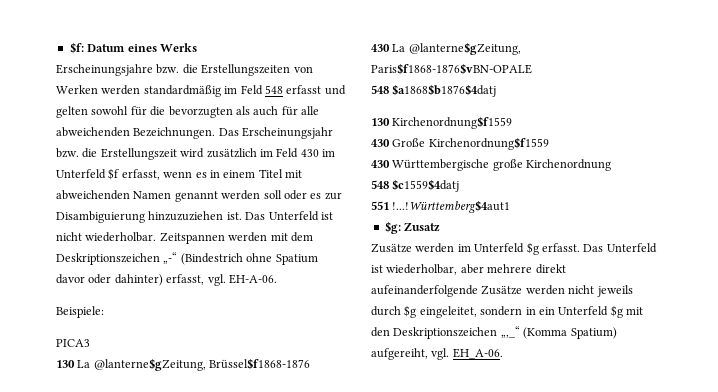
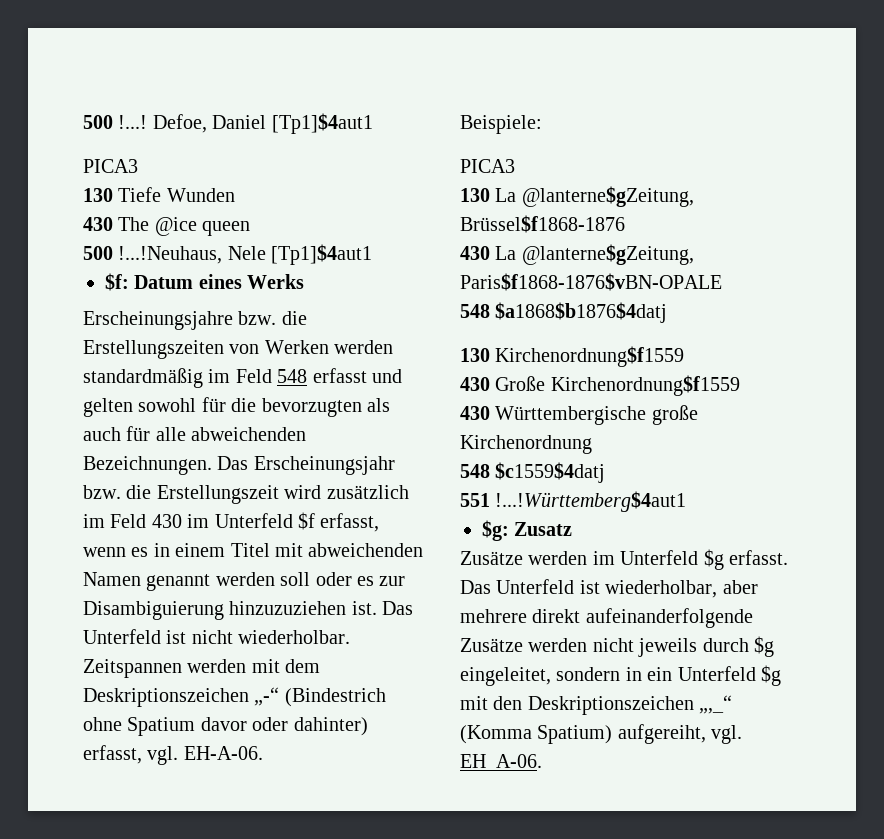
(69, 48) none -> [83,113,373,134] [83,159,138,173] [83,187,235,202] [83,217,251,236] [83,244,373,265] 500 !...! Defoe, Daniel [Tp1]$4aut1 // PICA3 // 130 Tiefe Wunden // 430 The @ice queen // 500 !...!Neuhaus, Nele [Tp1]$4aut1 //

